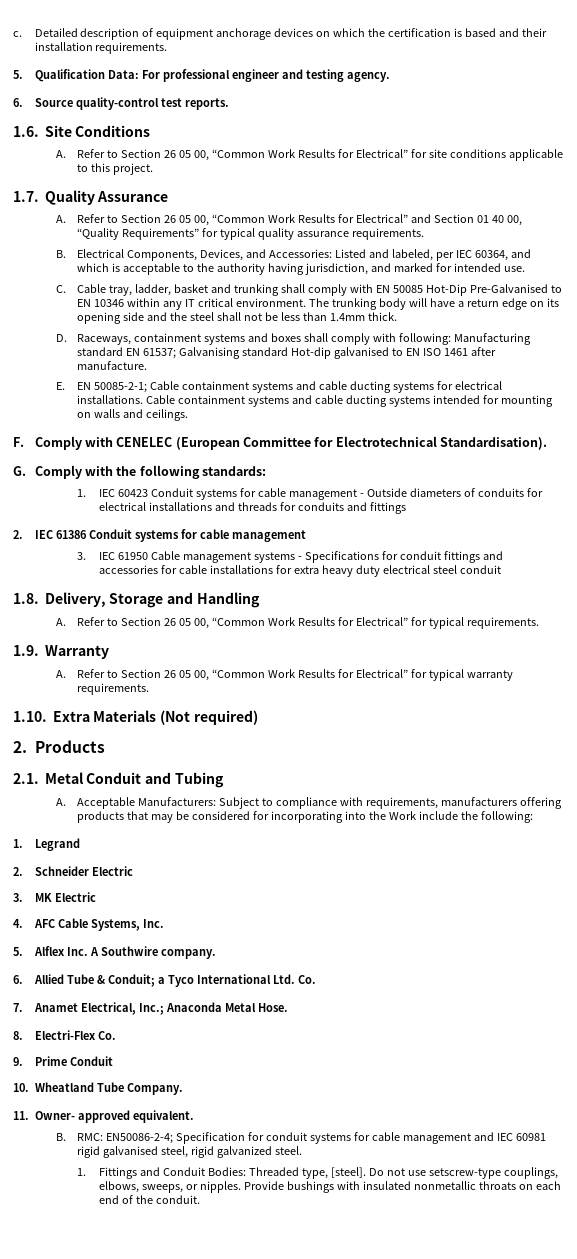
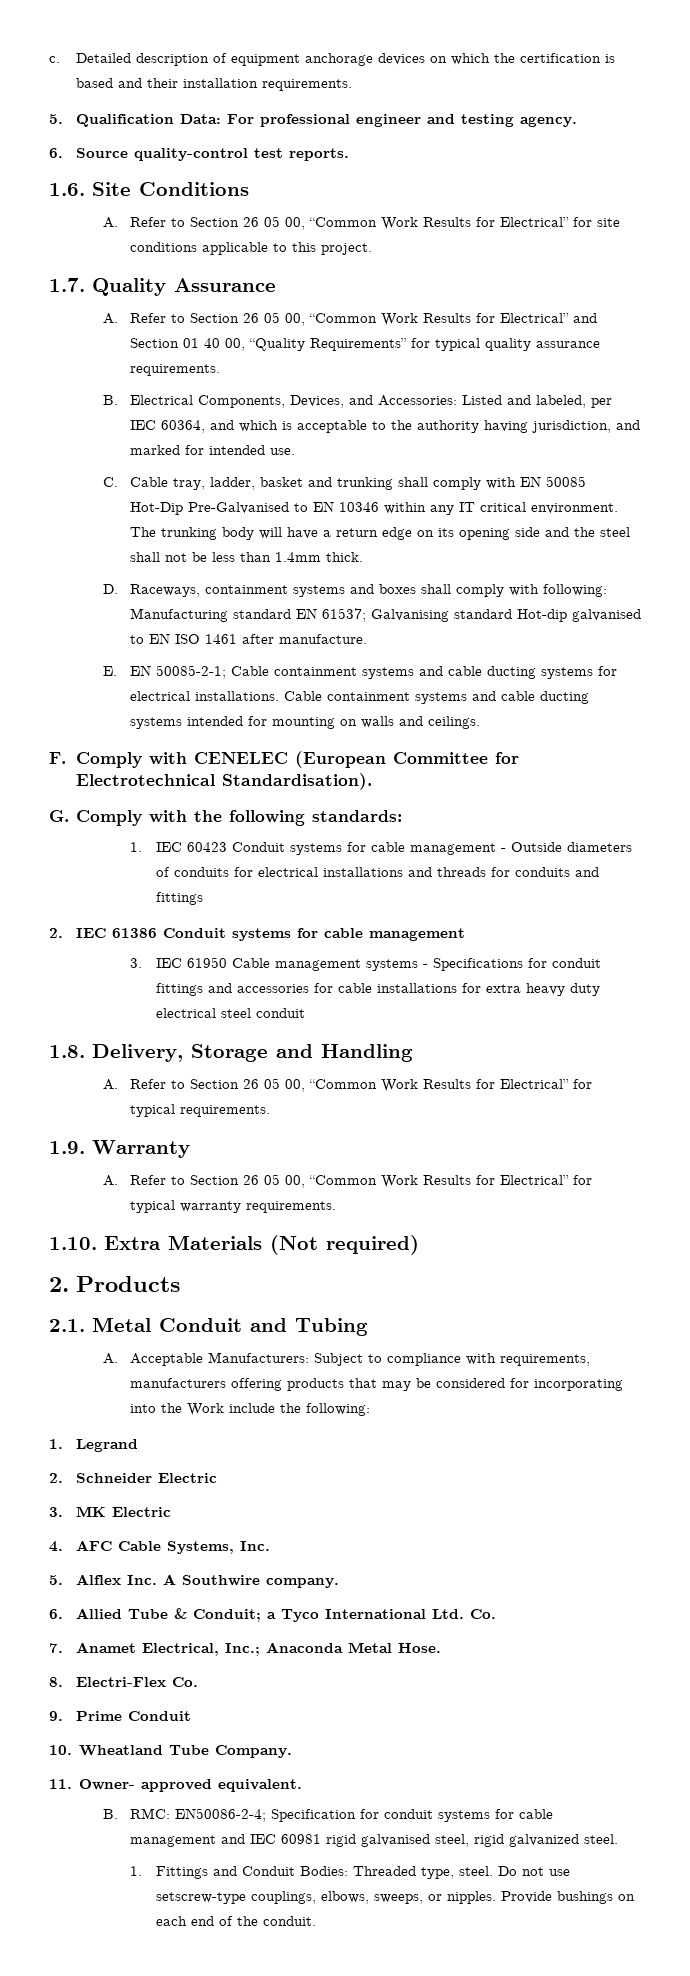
[330,1167,366,1178] [steel]. -> [459,1866,494,1876] steel.
[336,1181,516,1190] with insulated nonmetallic throats -> (614, 1897) none

